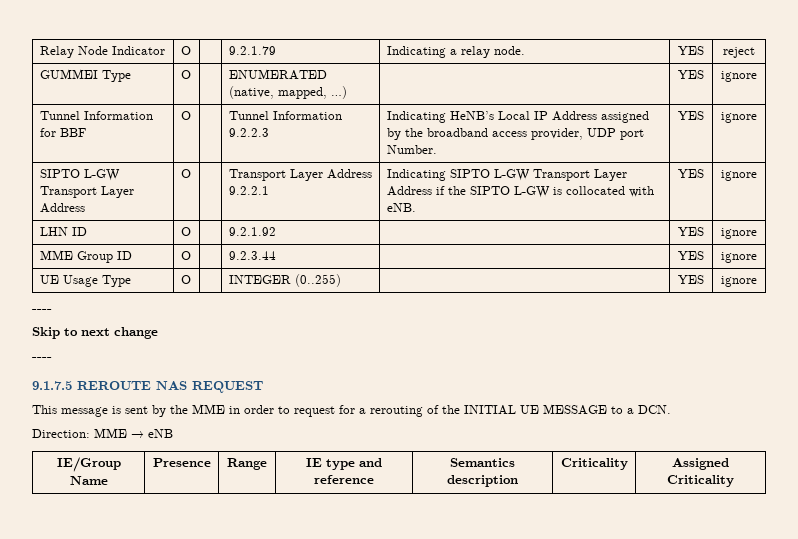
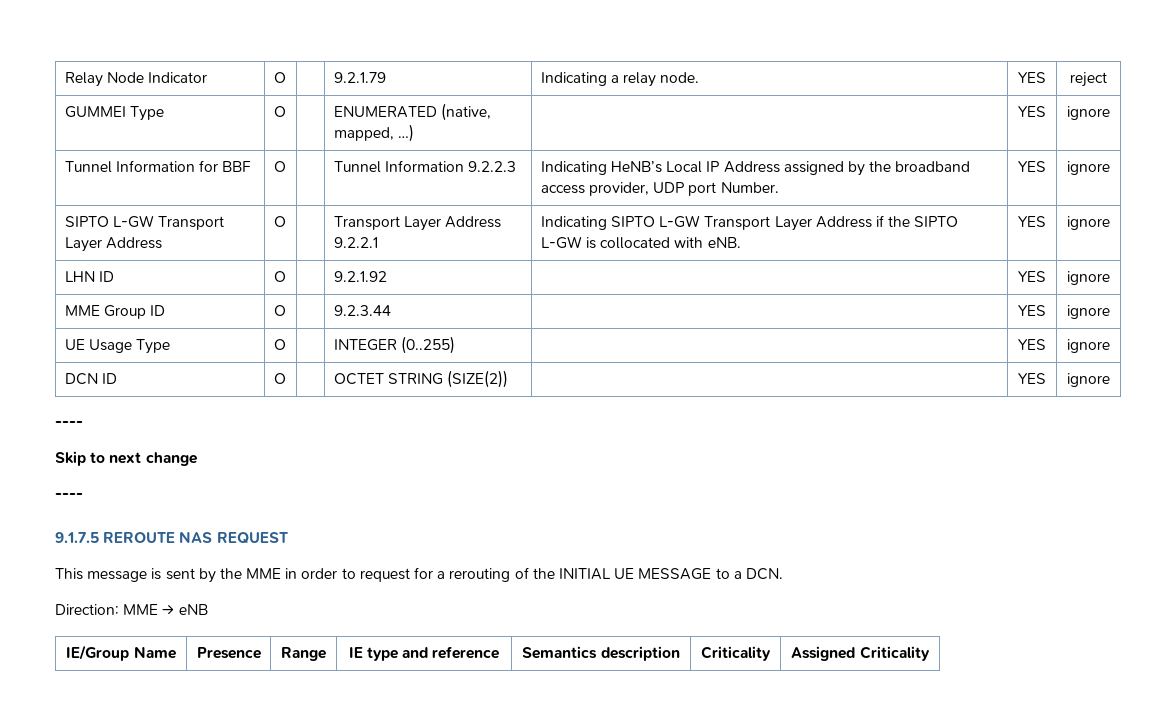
(757, 281) none -> [64,373,118,385] [273,373,286,384] [333,370,509,388] [1018,373,1046,384] [1067,373,1110,387] // DCN ID | O | | OCTET STRING (SIZE(2)) | | YES | ignore

